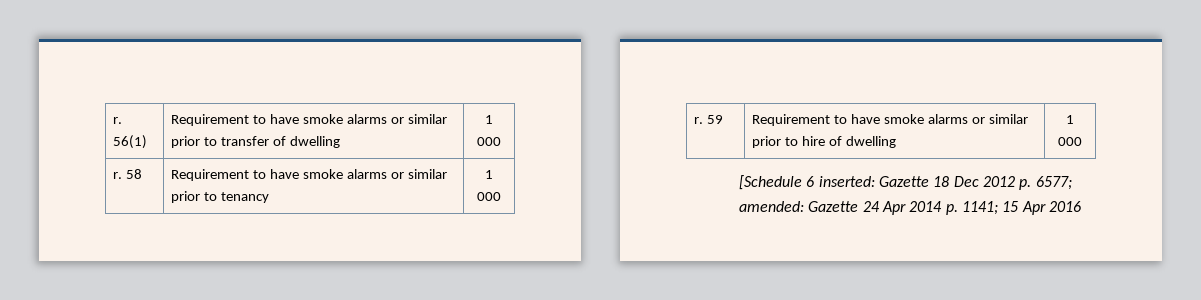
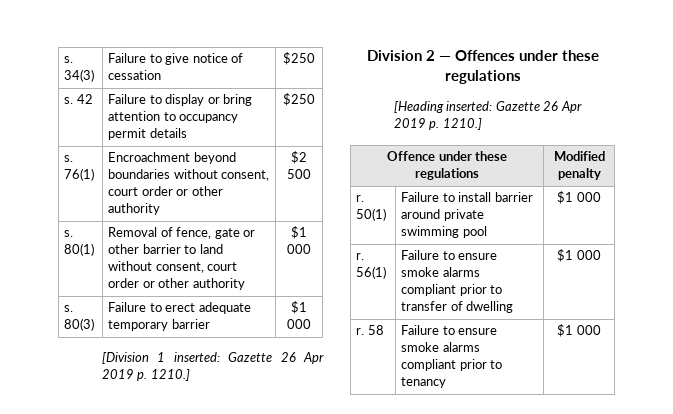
[113,117,123,124] [113,135,148,149] [171,114,447,126] r. 56(1) | Requirement to have smoke alarms or similar -> [64,56,74,63] [64,69,95,82] [108,53,244,65] [108,70,162,80] [283,52,315,65] [64,94,93,104] [108,94,253,106] [108,111,239,123] [108,128,187,140] [283,93,315,106] [64,155,74,162] [64,168,95,181] [108,152,236,164] [108,169,270,181] [108,186,223,196] [108,203,161,215] [291,151,307,164] [287,169,311,179] [64,230,74,237] [64,243,95,256] [108,227,256,239] [108,244,223,254] [108,261,238,273] [108,278,245,290] [291,226,307,239] [287,244,311,254] [64,305,74,312] [64,318,95,331] [108,302,251,314] [108,319,210,331] [291,301,307,314] [287,319,311,329] [101,352,324,364] [101,369,190,381] [366,50,599,61] [444,70,521,84] [393,101,582,113] [393,118,482,130] [386,151,508,161] [415,168,479,180] [553,151,605,161] [557,168,601,180] [356,195,365,202] [356,208,387,221] [401,192,533,202] [401,209,484,221] [401,226,487,238] [557,191,601,204] [356,253,365,260] [356,266,387,279] [401,250,498,260] [401,267,480,277] [401,284,457,296] s. 34(3) | Failure to give notice of cessation | $250 // s. 42 | Failure to display or bring attention to occupancy permit details | $250 // s. 76(1) | Encroachment beyond boundaries without consent, court order or other authority | $2 500 // s. 80(1) | Removal of fence, gate or other barrier to land without consent, court order or other authority | $1 000 // s. 80(3) | Failure to erect adequate temporary barrier | $1 000 // [Division 1 inserted: Gazette 26 Apr 2019 p. 1210.] // Division 2 — Offences under these regulations // [Heading inserted: Gazette 26 Apr 2019 p. 1210.] // Offence under these regulations | Modified penalty // r. 50(1) | Failure to install barrier around private swimming pool | $1 000 // r. 56(1) | Failure to ensure smoke alarms compliant
[485,115,493,124] 1 -> [557,249,574,262] $1
[171,169,447,181] Requirement to have smoke alarms or similar -> [401,325,498,335] [401,342,480,352] [401,359,457,371] Failure to ensure smoke alarms compliant
[485,170,493,179] [477,192,501,201] [694,115,724,124] [752,114,1028,126] [752,136,897,148] [1066,115,1074,124] [1058,137,1082,146] [738,175,1072,190] [738,201,1081,215] 1 000 // r. 59 | Requirement to have smoke alarms or similar prior to hire of dwelling | 1 000 // [Schedule 6 inserted: Gazette 18 Dec 2012 p. 6577; amended: Gazette 24 Apr 2014 p. 1141; 15 Apr 2016 -> [557,324,601,337] $1 000

